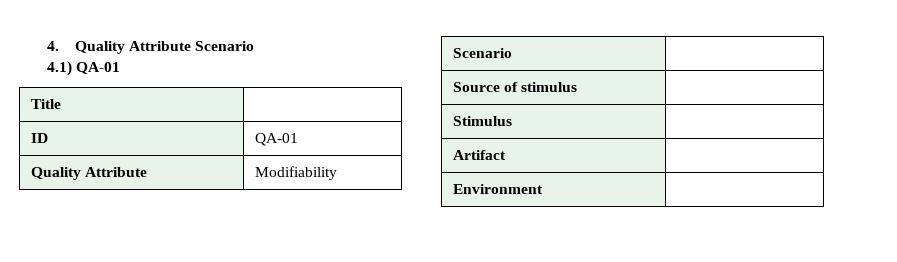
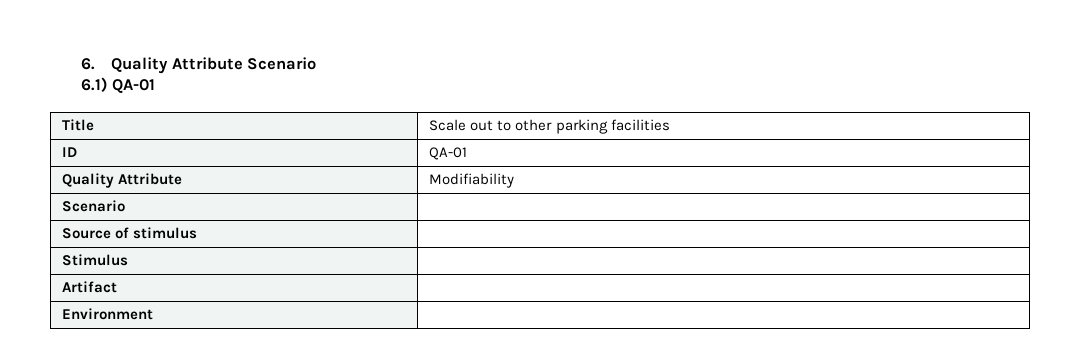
[46,41,59,51] 4. -> [80,58,95,70] 6.
[46,61,72,76] 4.1) -> [80,77,108,92] 6.1)
(61, 104) none -> [429,119,670,134] Scale out to other parking facilities

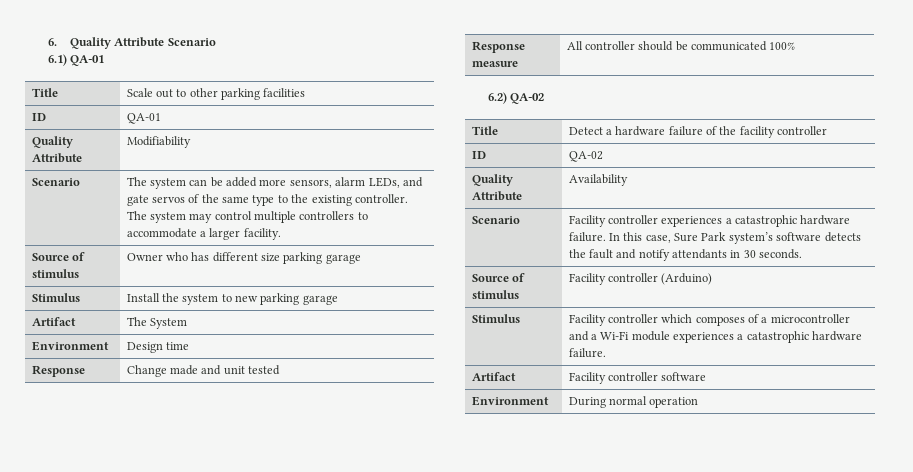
[62,227,198,239] [62,254,129,266] [62,281,118,293] [62,308,154,320] // Source of stimulus | // Stimulus | // Artifact | // Environment | -> [126,177,423,189] [126,194,408,206] [126,211,368,223] [126,228,281,240] [31,252,85,261] [31,269,79,278] [126,252,361,264] [31,293,80,302] [126,293,338,305] [31,317,76,326] [126,317,187,329] [31,341,109,351] [126,342,189,353] [31,365,85,377] [126,365,281,377] [471,41,525,53] [471,61,518,67] [566,41,796,51] [487,92,544,104] [471,126,498,135] [568,126,828,138] [471,151,486,159] [568,151,603,162] [471,174,513,186] [471,191,522,201] [568,174,628,186] [471,216,520,224] [568,215,851,227] [568,232,861,244] [568,249,803,261] [471,273,525,282] [471,290,519,299] [568,273,713,285] [471,314,520,323] [568,314,850,326] [568,331,863,343] [568,348,606,358] [471,372,516,381] [568,372,707,384] [471,396,549,406] [568,396,699,408] The system can be added more sensors, alarm LEDs, and gate servos of the same type to the existing controller. The system may control multiple controllers to accommodate a larger facility. // Source of stimulus | Owner who has different size parking garage // Stimulus | Install the system to new parking garage // Artifact | The System // Environment | Design time // Response | Change made and unit tested // Response measure | All controller should be communicated 100% // 6.2) QA-02 // Title | Detect a hardware failure of the facility controller // ID | QA-02 // Quality Attribute | Availability // Scenario | Facility controller experiences a catastrophic hardware failure. In this case, Sure Park system’s software detects the fault and notify attendants in 30 seconds. // Source of stimulus | Facility controller (Arduino) // Stimulus | Facility controller which composes of a microcontroller and a Wi-Fi module experiences a catastrophic hardware failure. // Artifact | Facility controller software // Environment | During normal operation

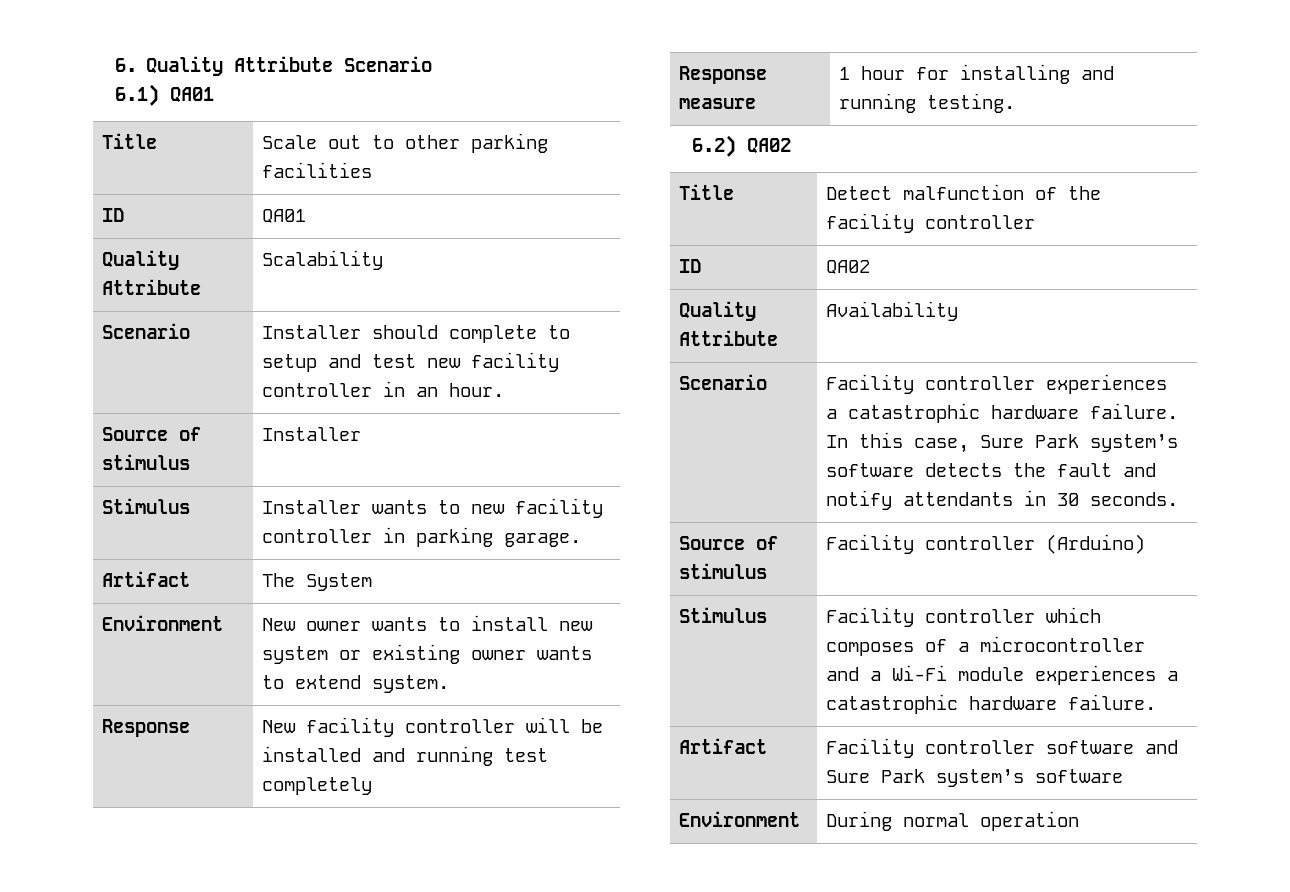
[69,55,104,66] QA-01 -> [169,87,214,102] QA01
[126,113,161,124] [31,136,73,148] [31,153,82,163] [126,136,191,148] [31,178,80,186] [126,177,423,189] [126,194,408,206] [126,211,368,223] [126,228,281,240] [31,252,85,261] [31,269,79,278] [126,252,361,264] [31,293,80,302] [126,293,338,305] [31,317,76,326] [126,317,187,329] [31,341,109,351] [126,342,189,353] [31,365,85,377] [126,365,281,377] [471,41,525,53] [471,61,518,67] [566,41,796,51] QA-01 // Quality Attribute | Modifiability // Scenario | The system can be added more sensors, alarm LEDs, and gate servos of the same type to the existing controller. The system may control multiple controllers to accommodate a larger facility. // Source of stimulus | Owner who has different size parking garage // Stimulus | Install the system to new parking garage // Artifact | The System // Environment | Design time // Response | Change made and unit tested // Response measure | All controller should be communicated 100% -> [262,209,307,223] [102,250,180,270] [102,279,202,295] [262,250,384,270] [102,323,191,339] [262,325,571,343] [262,352,560,372] [262,381,505,397] [102,427,202,441] [102,454,191,470] [262,427,362,441] [102,498,191,514] [262,498,604,518] [262,527,582,547] [102,571,191,587] [262,573,373,591] [102,615,224,631] [262,615,594,631] [262,644,593,664] [262,675,450,693] [102,719,191,737] [262,717,604,737] [262,746,549,766] [262,777,373,795] [679,66,768,84] [679,98,757,109] [839,64,1115,84] [839,93,1016,113] QA01 // Quality Attribute | Scalability // Scenario | Installer should complete to setup and test new facility controller in an hour. // Source of stimulus | Installer // Stimulus | Installer wants to new facility controller in parking garage. // Artifact | The System // Environment | New owner wants to install new system or existing owner wants to extend system. // Response | New facility controller will be installed and running test completely // Response measure | 1 hour for installing and running testing.
[509,93,544,104] QA-02 -> [746,138,791,153] QA02
[605,126,703,136] a hardware failure -> [903,184,1025,200] malfunction
[568,151,603,162] QA-02 -> [826,260,871,274] QA02
(707, 376) none -> [1145,740,1179,754] [826,769,1124,787] and Sure Park system’s software

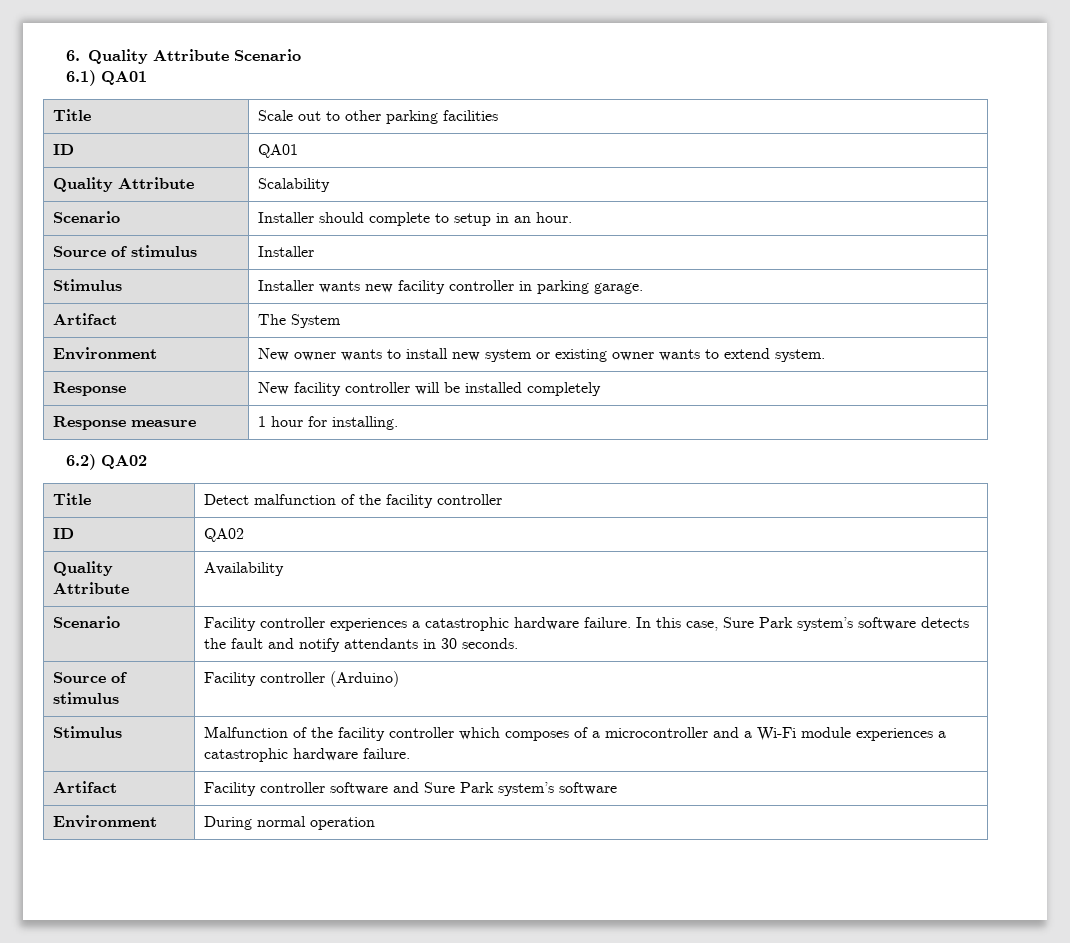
[328,352,560,372] [262,383,373,397] and test new facility controller -> (491, 219) none
[438,500,461,514] to -> (360, 287) none
[372,746,549,766] and running test -> (522, 387) none
[960,64,1115,84] [839,93,1016,113] installing and running testing. -> [331,416,398,430] installing.
[826,607,915,627] Facility -> [203,726,385,741] Malfunction of the facility

